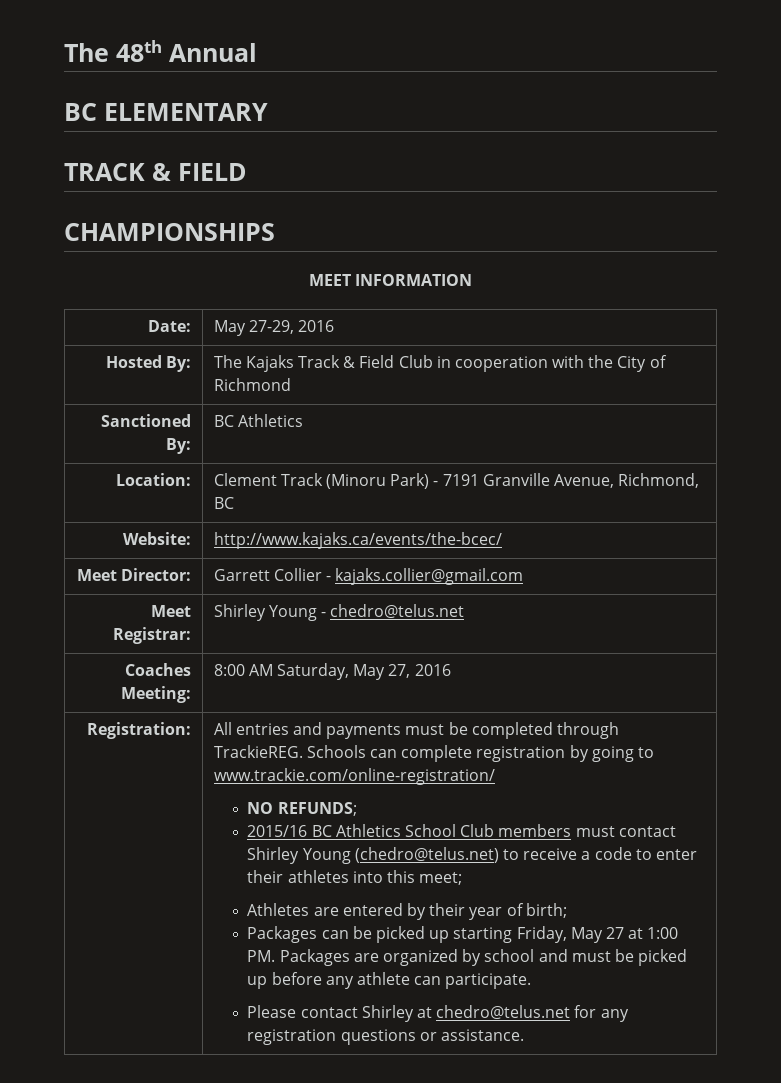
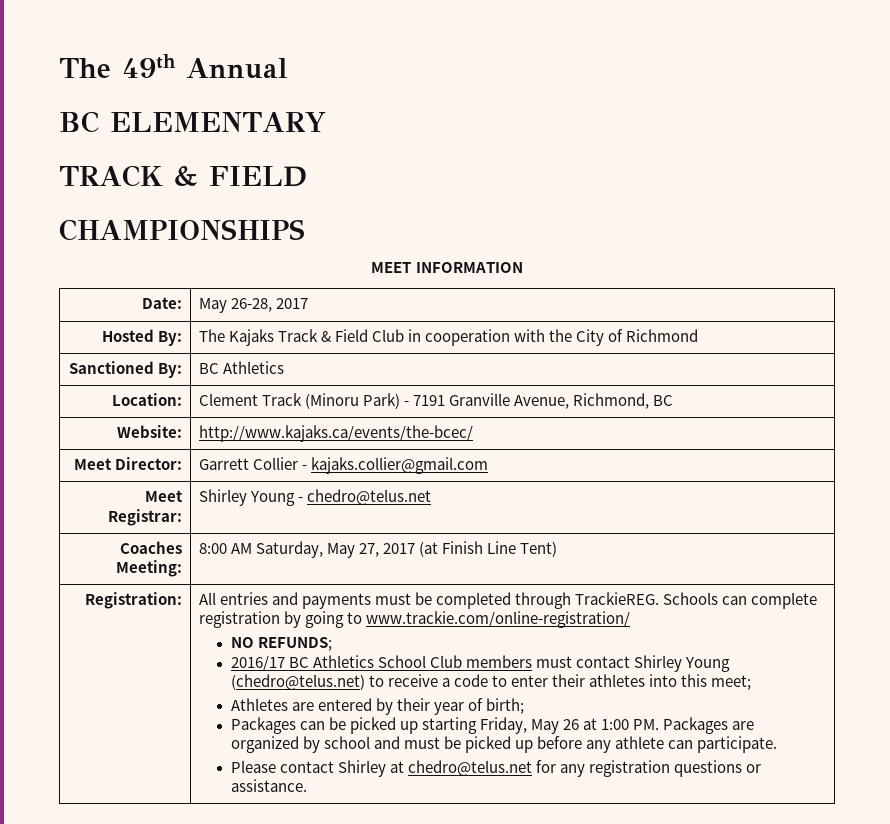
[64,40,162,62] The 48th -> [59,54,176,78] The 49th
[248,320,334,334] 27-29, 2016 -> [230,298,308,312] 26-28, 2017
[414,664,451,676] 2016 -> [382,541,558,557] 2017 (at Finish Line Tent)
[247,825,308,837] 2015/16 -> [230,656,285,671] 2016/17
[605,927,624,939] 27 -> [563,719,580,730] 26

